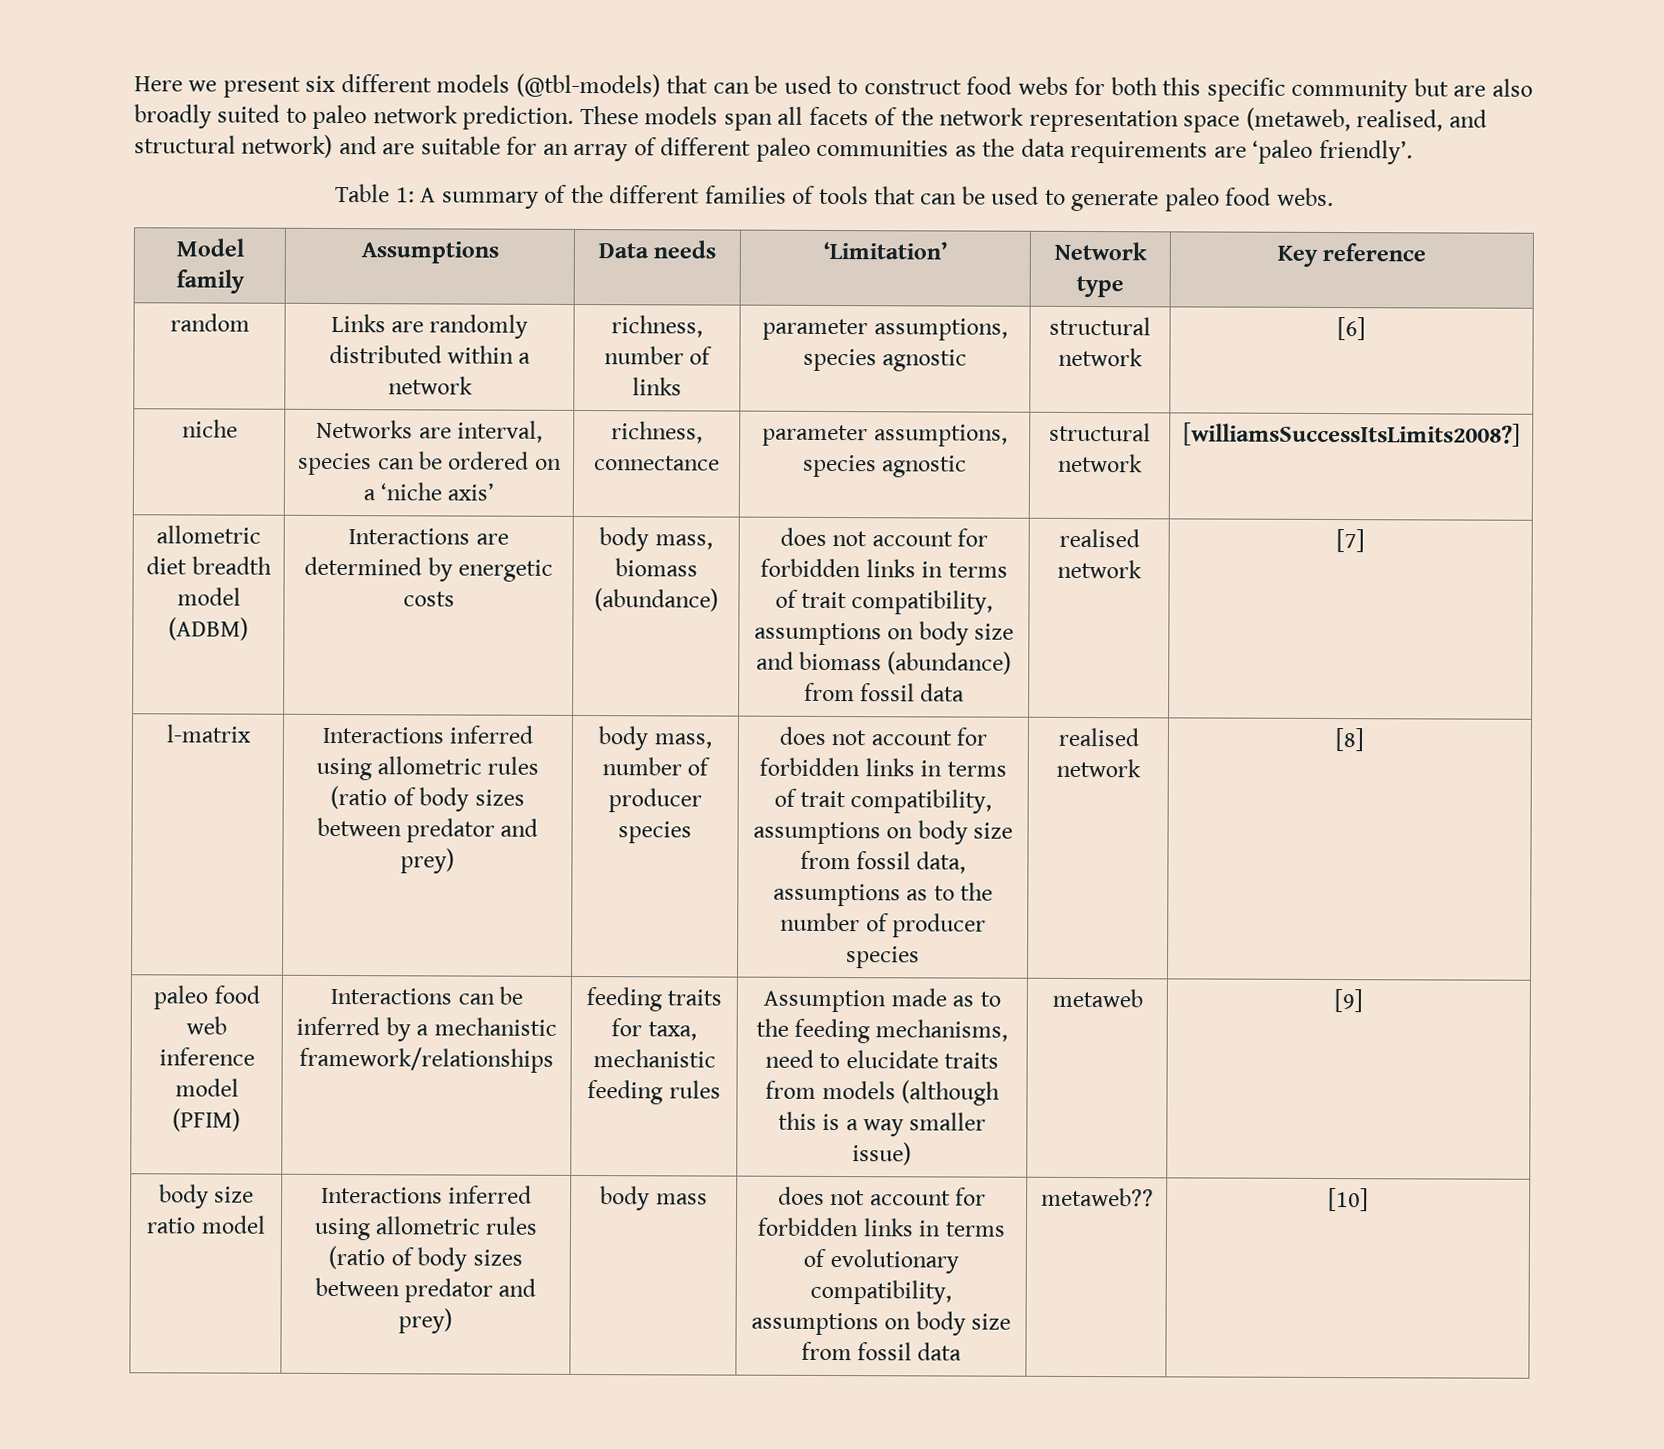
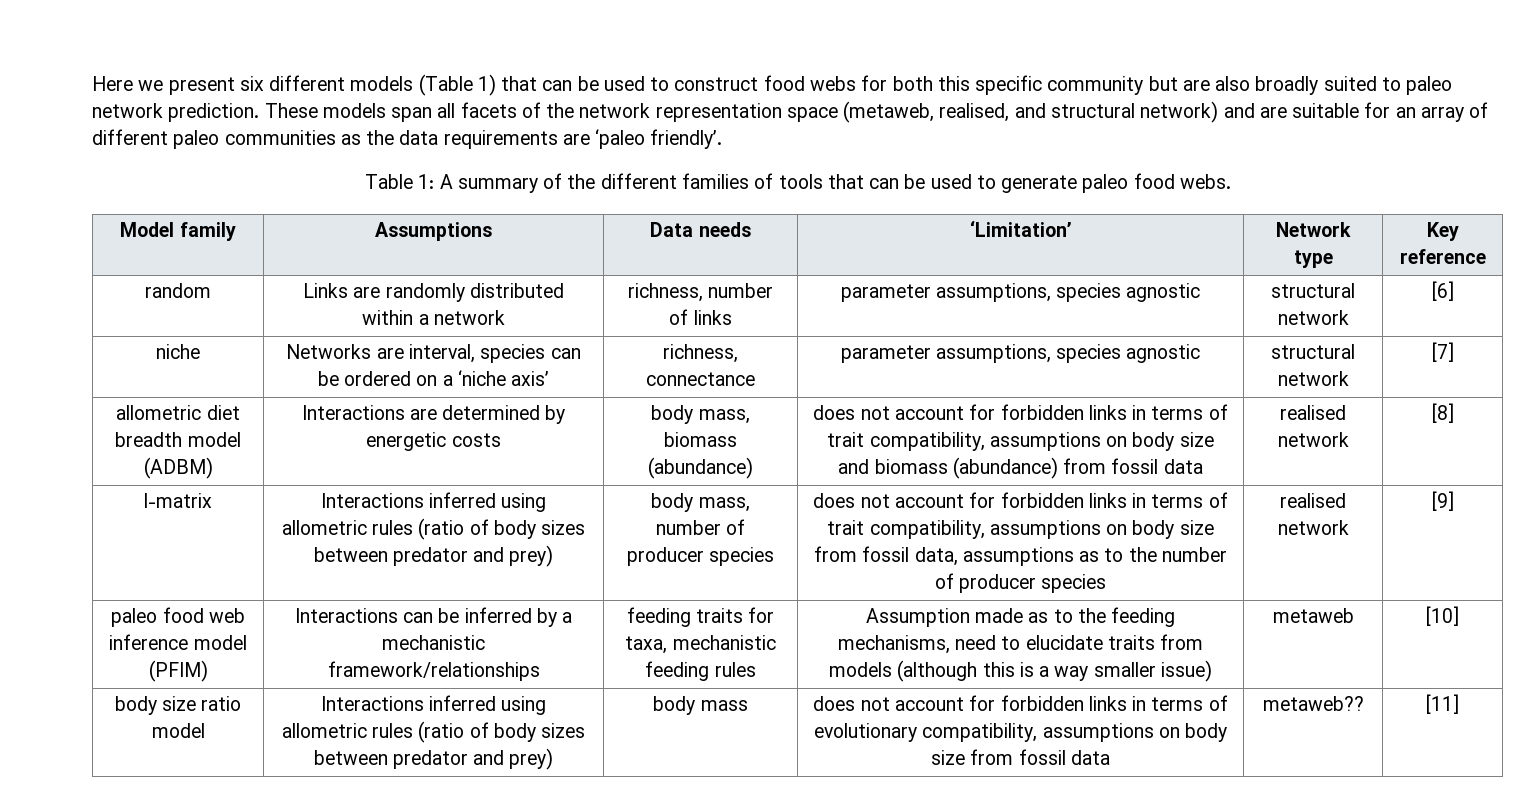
[515,73,661,98] (@tbl-models) -> [418,74,496,96] (Table 1)
[1182,422,1521,447] [williamsSuccessItsLimits2008?] -> [1431,342,1454,362] [7]
[1336,529,1365,553] [7] -> [1431,403,1454,423] [8]
[1335,728,1364,752] [8] -> [1431,491,1454,511] [9]
[1334,989,1363,1013] [9] -> [1426,606,1459,626] [10]
[1328,1187,1369,1212] [10] -> [1426,694,1459,714] [11]

